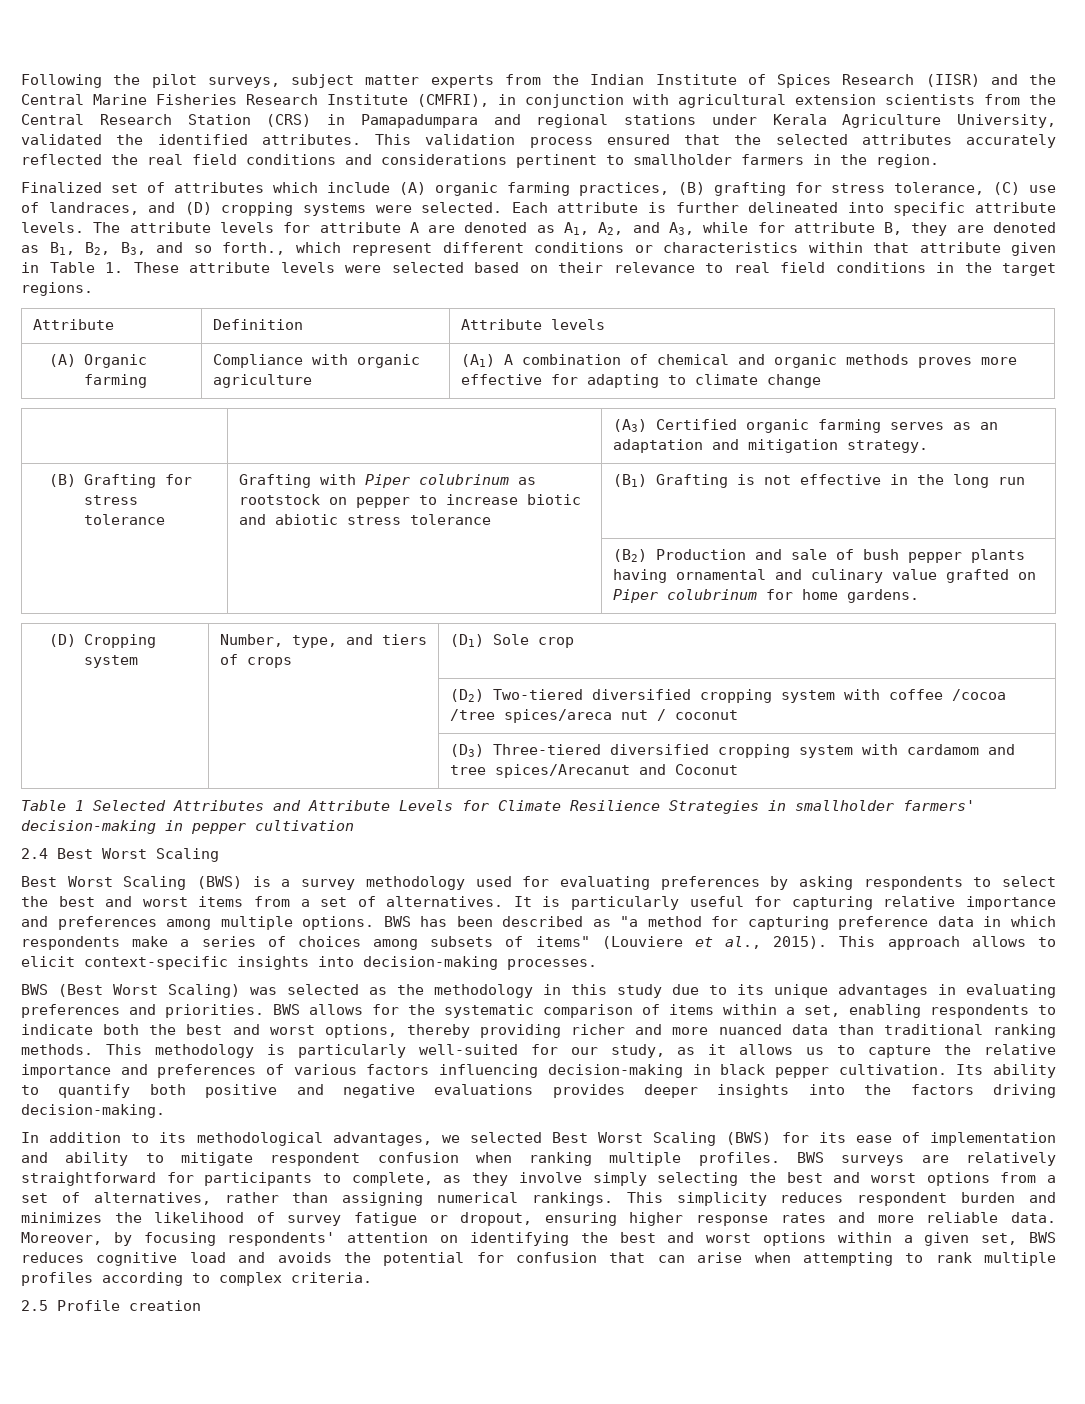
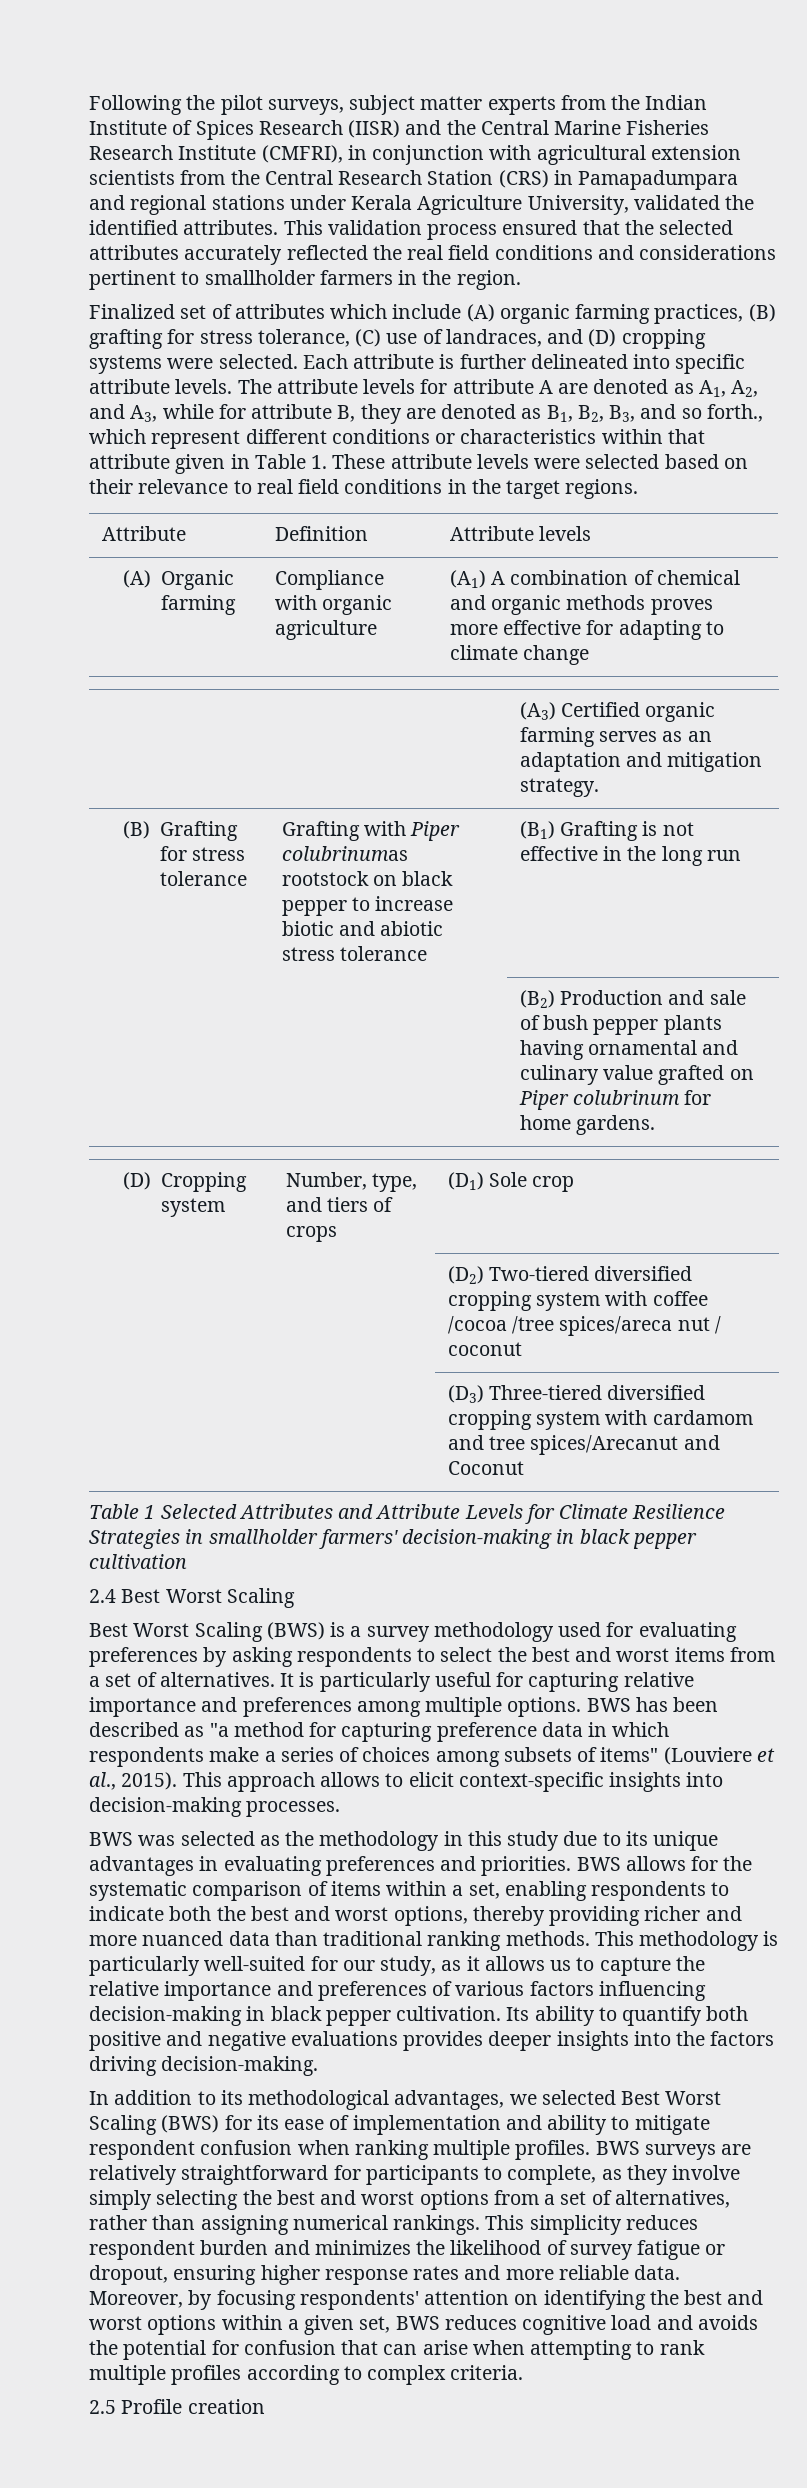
[418,474,536,485] colubrinum as -> [281,846,408,861] colubrinumas
(347, 501) none -> [402,871,454,886] black
(183, 825) none -> [579,1529,630,1544] black
[58,984,240,998] (Best Worst Scaling) -> (133, 1839) none

